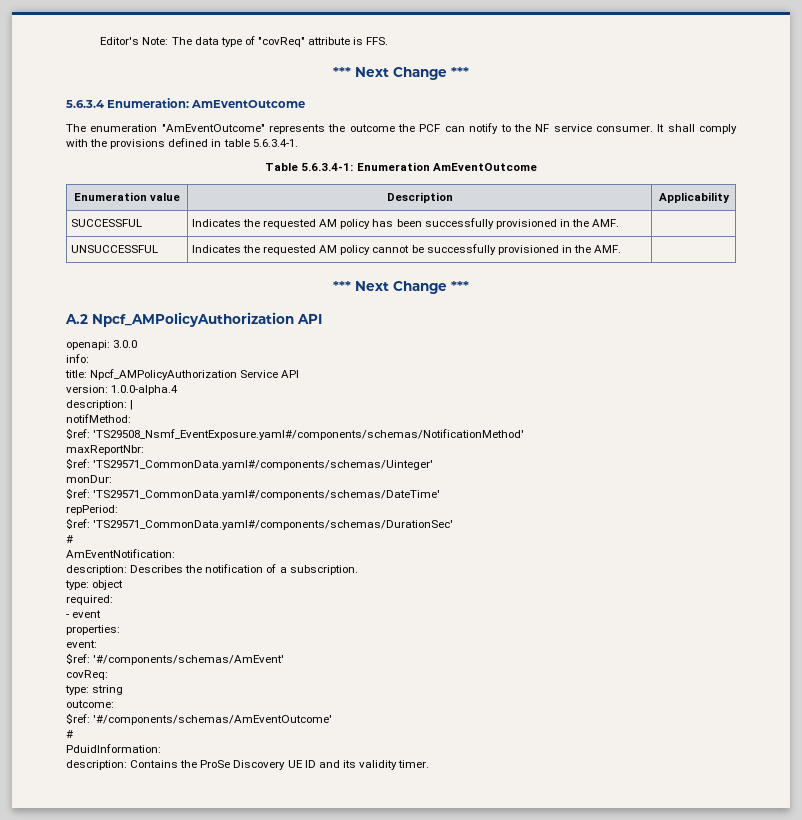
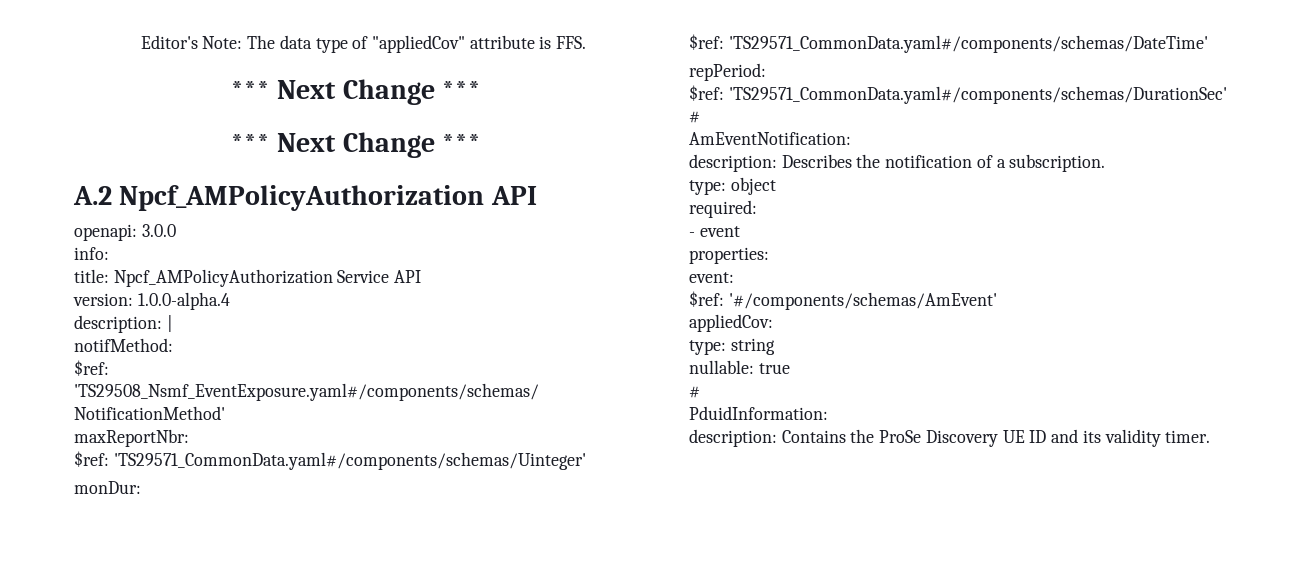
[257,37,305,47] "covReq" -> [371,35,465,53] "appliedCov"
[66,98,306,108] [66,123,738,134] [66,138,298,149] [265,162,537,171] [73,192,181,201] [386,192,453,203] [658,192,730,203] [70,219,142,227] [191,218,620,229] [70,245,158,253] [191,244,622,255] // 5.6.3.4 Enumeration: AmEventOutcome // The enumeration "AmEventOutcome" represents the outcome the PCF can notify to the NF service consumer. It shall comply with the provisions defined in table 5.6.3.4-1. // Table 5.6.3.4-1: Enumeration AmEventOutcome // Enumeration value | Description | Applicability // SUCCESSFUL | Indicates the requested AM policy has been successfully provisioned in the AMF. | // UNSUCCESSFUL | Indicates the requested AM policy cannot be successfully provisioned in the AMF. | -> (482, 90) none
[66,670,108,680] covReq: -> [689,314,773,332] appliedCov:
[66,700,114,708] [66,713,333,725] outcome: // $ref: '#/components/schemas/AmEventOutcome' -> [689,360,790,374] nullable: true

